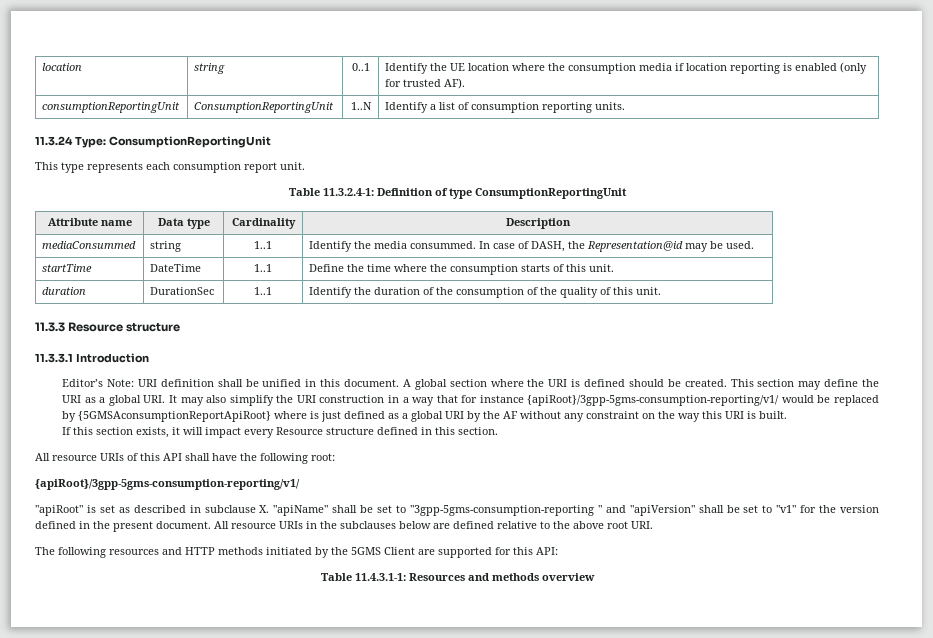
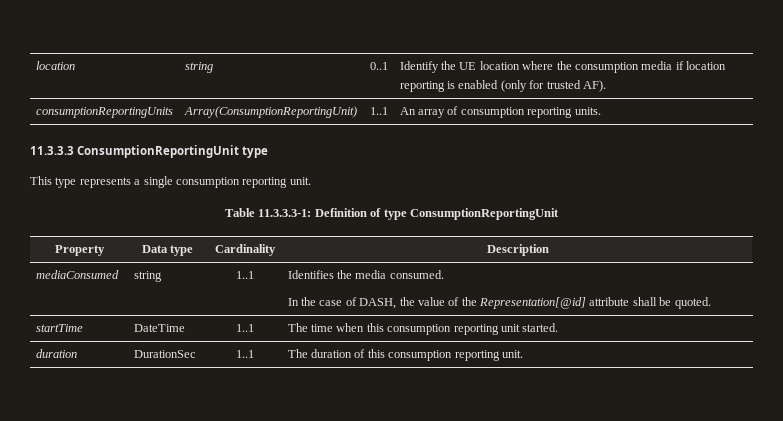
[42,102,181,113] [194,102,335,113] [350,102,372,110] [385,102,456,113] consumptionReportingUnit | ConsumptionReportingUnit | 1..N | Identify a list -> [35,107,173,118] [183,106,357,118] [370,107,388,115] [399,107,446,118] consumptionReportingUnits | Array(ConsumptionReportingUnit) | 1..1 | An array
[35,136,271,148] 11.3.24 Type: ConsumptionReportingUnit -> [30,145,269,158] 11.3.3.3 ConsumptionReportingUnit type
[146,162,277,173] each consumption report -> [134,176,288,188] a single consumption reporting
[322,188,374,196] 11.3.2.4-1: -> [258,209,312,217] 11.3.3.3-1:
[47,218,132,226] Attribute name -> [55,245,105,256] Property
[42,241,137,249] mediaConsummed -> [35,270,119,279] mediaConsumed
[309,241,353,252] Identify -> [287,270,334,279] Identifies
[410,241,491,249] consummed. In -> [389,270,444,279] [287,297,317,306] consumed. // In the
[587,241,755,252] [42,264,93,272] [150,264,202,272] [254,264,272,272] [309,264,615,275] [42,287,87,295] [150,287,215,295] [254,287,272,295] [309,287,662,298] [35,322,181,332] [35,353,149,363] [62,379,879,390] [62,395,879,406] [62,411,788,422] [62,427,499,438] [35,453,335,464] [35,479,300,490] [35,505,879,516] [35,521,653,532] [35,547,558,558] [320,573,595,581] Representation@id may be used. // startTime | DateTime | 1..1 | Define the time where the consumption starts of this unit. // duration | DurationSec | 1..1 | Identify the duration of the consumption of the quality of this unit. // 11.3.3 Resource structure // 11.3.3.1 Introduction // Editor’s Note: URI definition shall be unified in this document. A global section where the URI is defined should be created. This section may define the URI as a global URI. It may also simplify the URI construction in a way that for instance {apiRoot}/3gpp-5gms-consumption-reporting/v1/ would be replaced by {5GMSAconsumptionReportApiRoot} where is just defined as a global URI by the AF without any constraint on the way this URI is built. // If this section exists, it will impact every Resource structure defined in this section. // All resource URIs of this API shall have the following root: // {apiRoot}/3gpp-5gms-consumption-reporting/v1/ // "apiRoot" is set as described in subclause X. "apiName" shall be set to "3gpp-5gms-consumption-reporting " and "apiVersion" shall be set to "v1" for the version defined in the present document. All resource URIs in the subclauses below are defined relative to the above root URI. // The following resources and HTTP methods initiated by the 5GMS Client are supported for this API: // Table 11.4.3.1-1: Resources and methods overview -> [417,297,711,309] [35,324,83,332] [133,324,185,332] [235,324,254,332] [287,323,559,335] [35,349,77,358] [133,350,196,358] [235,350,254,358] [287,349,523,361] value of the Representation[@id] attribute shall be quoted. // startTime | DateTime | 1..1 | The time when this consumption reporting unit started. // duration | DurationSec | 1..1 | The duration of this consumption reporting unit.

